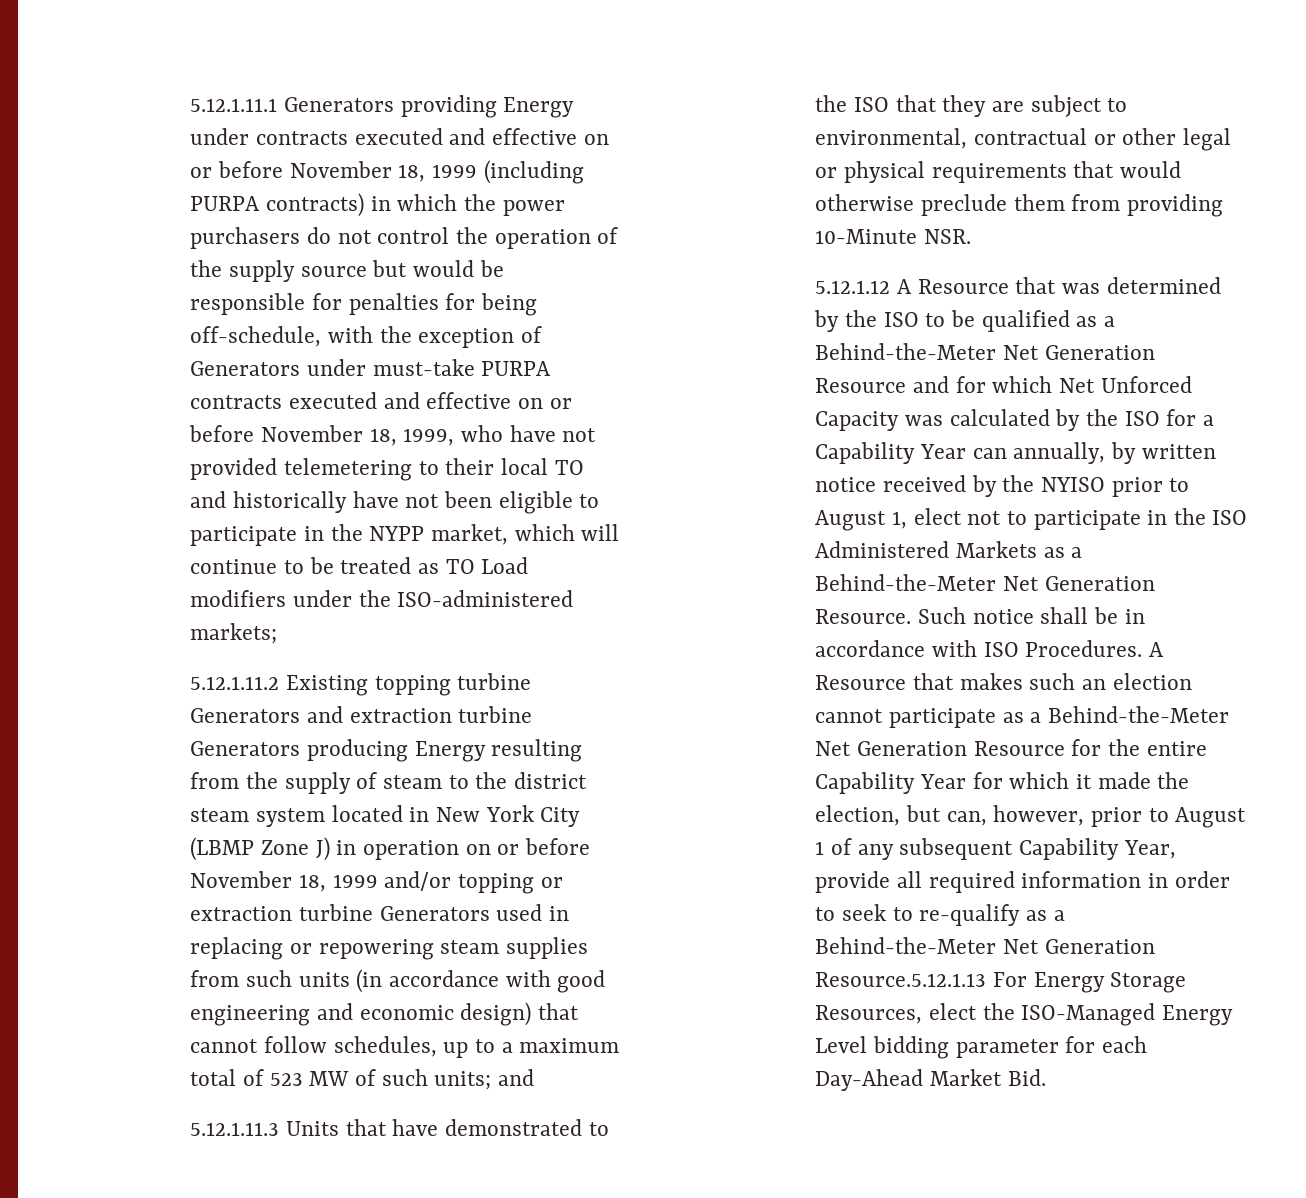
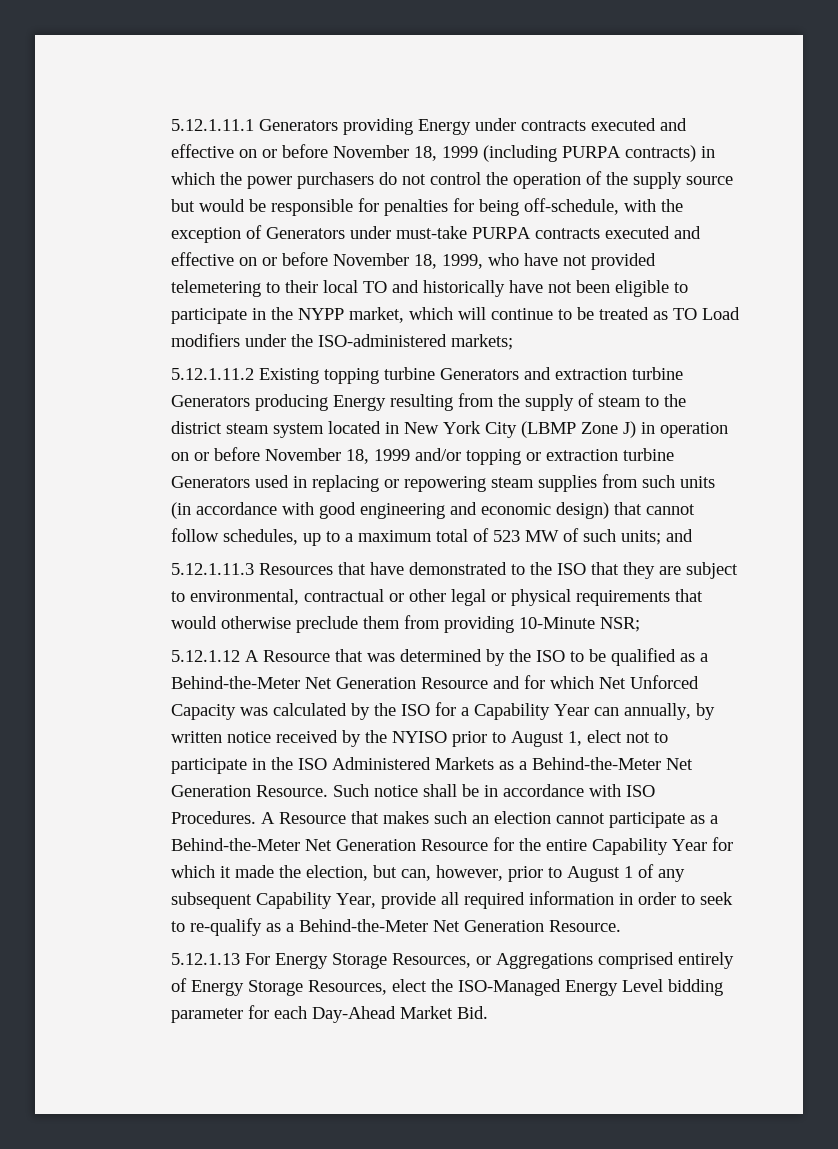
[286,1121,340,1136] Units -> [259,563,334,575] Resources
[924,229,972,244] NSR. -> [600,617,641,632] NSR;
[815,972,987,987] Resource.5.12.1.13 -> [549,920,622,932] [171,953,241,965] Resource. // 5.12.1.13
(923, 1014) none -> [476,952,735,969] [171,978,388,996] or Aggregations comprised entirely of Energy Storage Resources,

